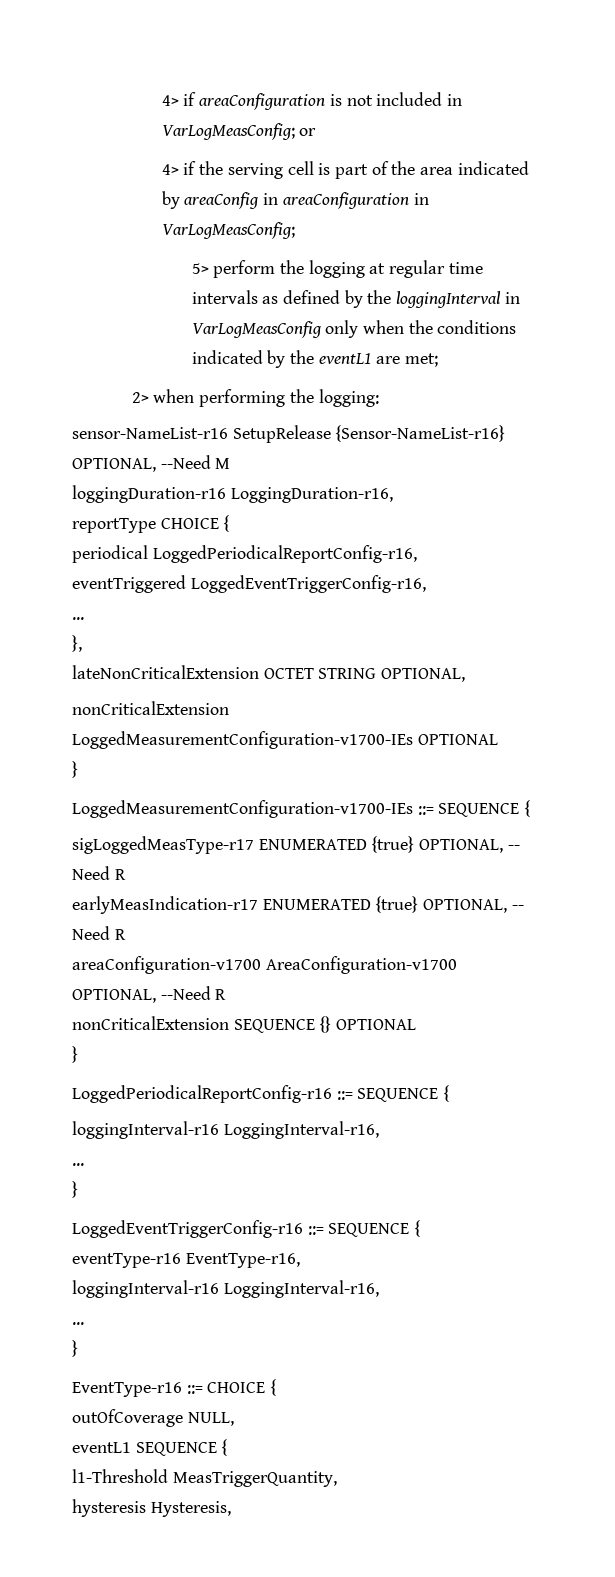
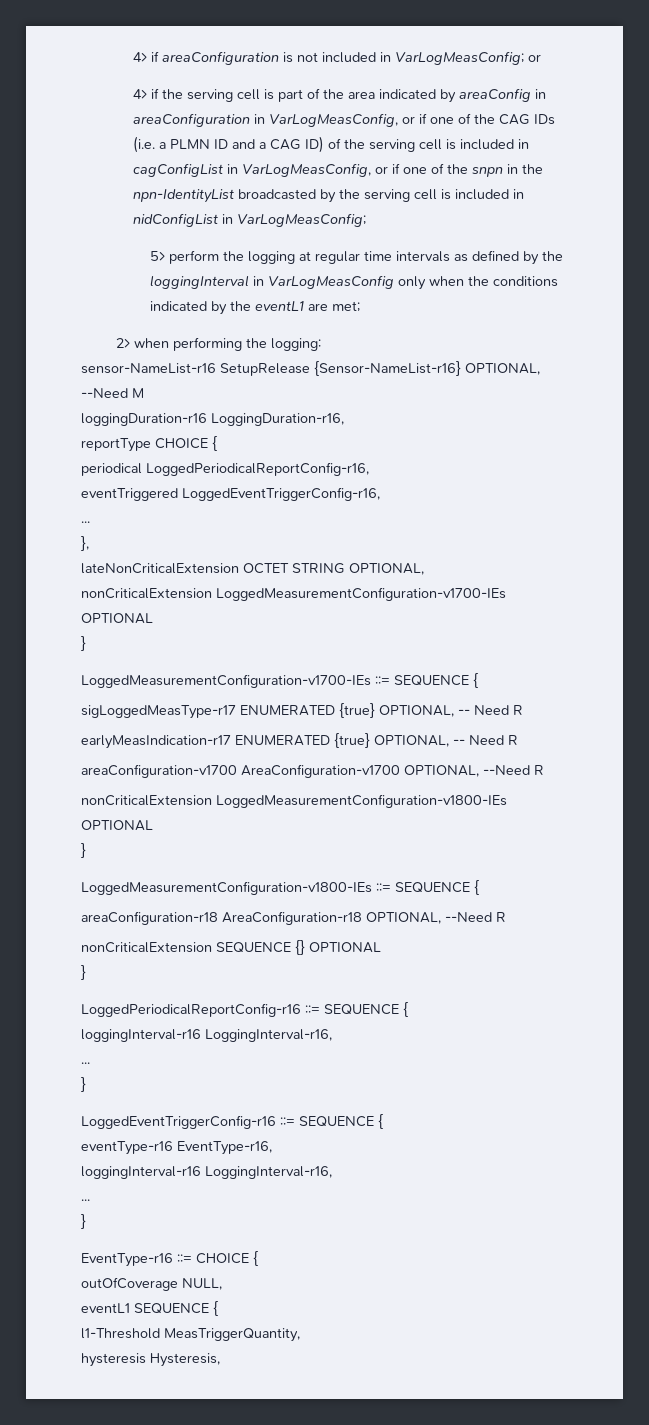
(429, 199) none -> [268,113,555,127] [132,136,529,153] [132,163,543,177] [132,189,524,203] [132,213,233,227] VarLogMeasConfig, or if one of the CAG IDs (i.e. a PLMN ID and a CAG ID) of the serving cell is included in cagConfigList in VarLogMeasConfig, or if one of the snpn in the npn-IdentityList broadcasted by the serving cell is included in nidConfigList in
(227, 994) none -> [81,794,507,808] [81,820,153,831] [81,843,86,858] [81,880,480,895] [81,911,506,925] // nonCriticalExtension LoggedMeasurementConfiguration-v1800-IEs OPTIONAL // } // LoggedMeasurementConfiguration-v1800-IEs ::= SEQUENCE { // areaConfiguration-r18 AreaConfiguration-r18 OPTIONAL, --Need R

